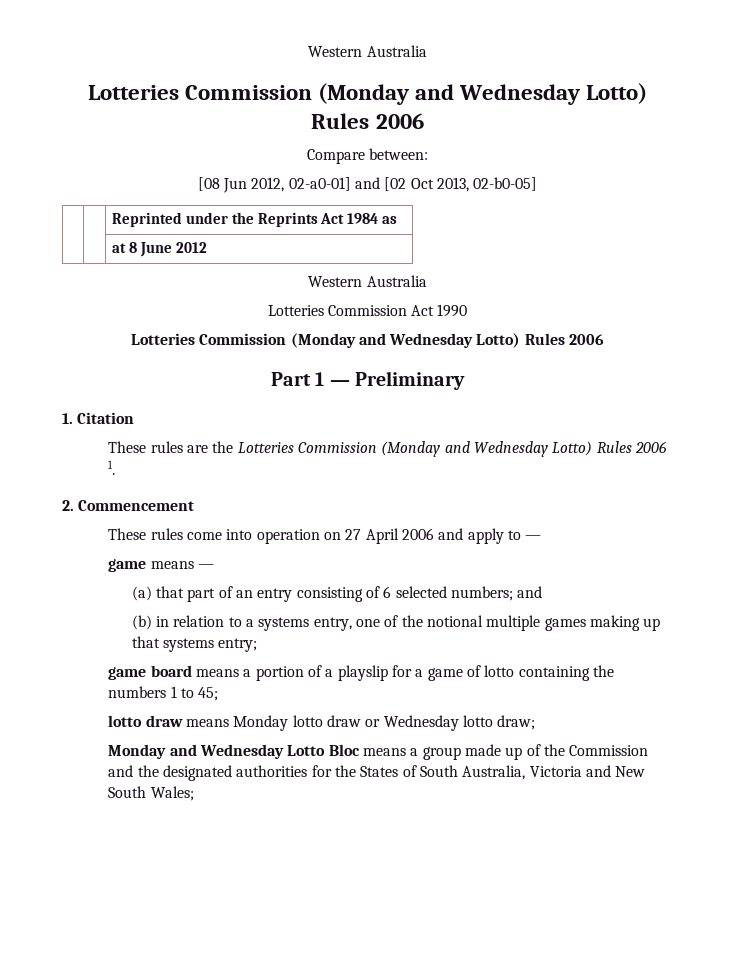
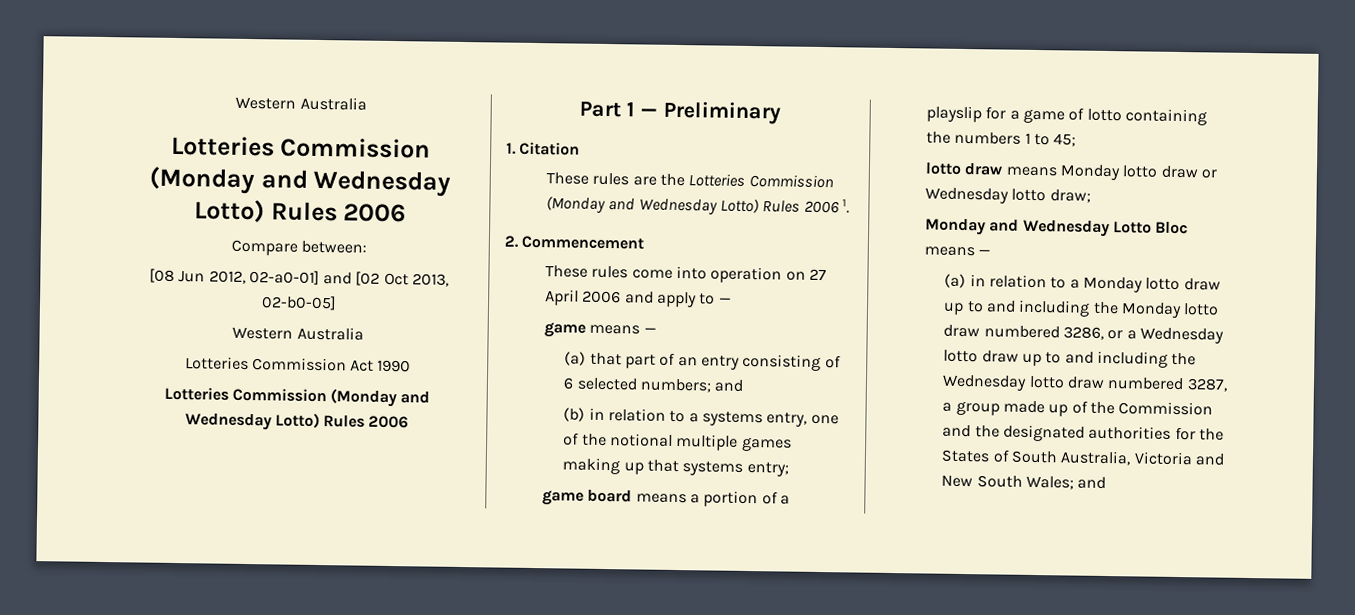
[111,212,398,227] [111,242,207,257] // | | Reprinted under the Reprints Act 1984 as // | | at 8 June 2012 -> (337, 303) none
(407, 752) none -> [978,249,992,256] [944,273,1221,293] [943,299,1220,319] [943,324,1224,344] [943,349,1197,368] [942,374,1228,392] — // (a) in relation to a Monday lotto draw up to and including the Monday lotto draw numbered 3286, or a Wednesday lotto draw up to and including the Wednesday lotto draw numbered 3287,
(194, 793) none -> [1077,476,1107,490] and

